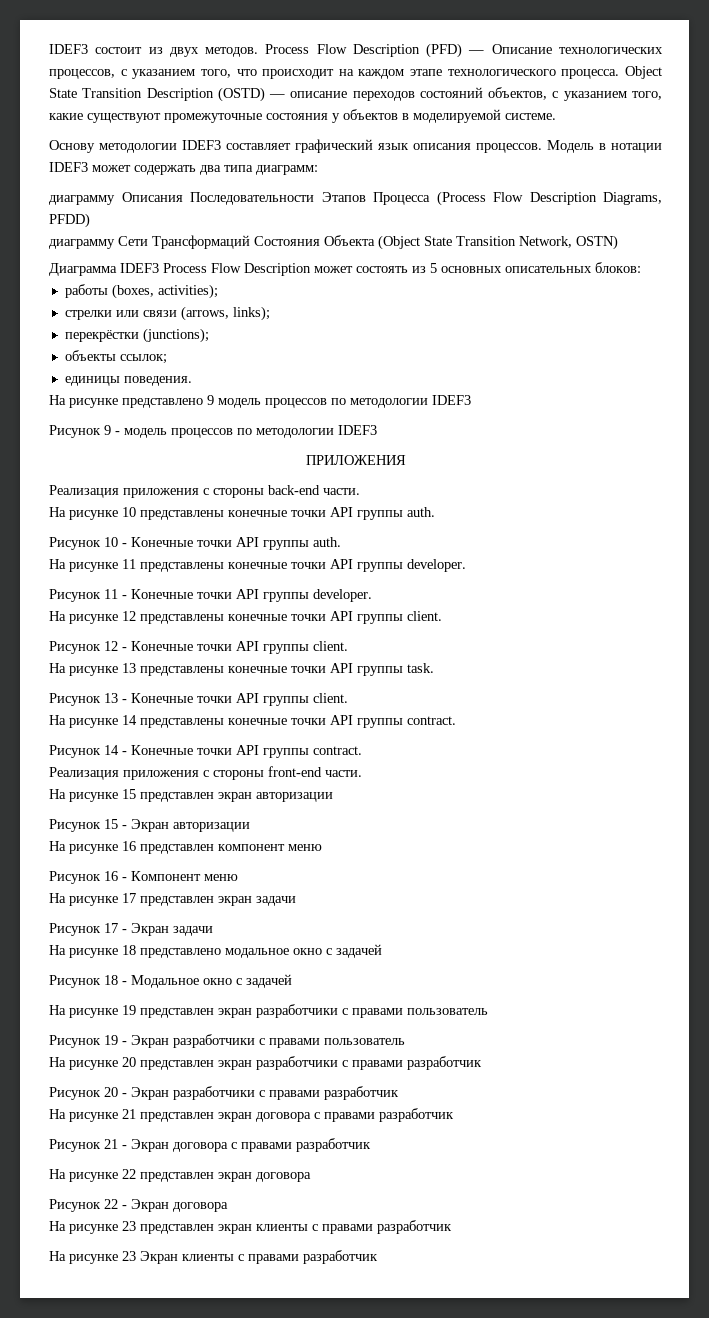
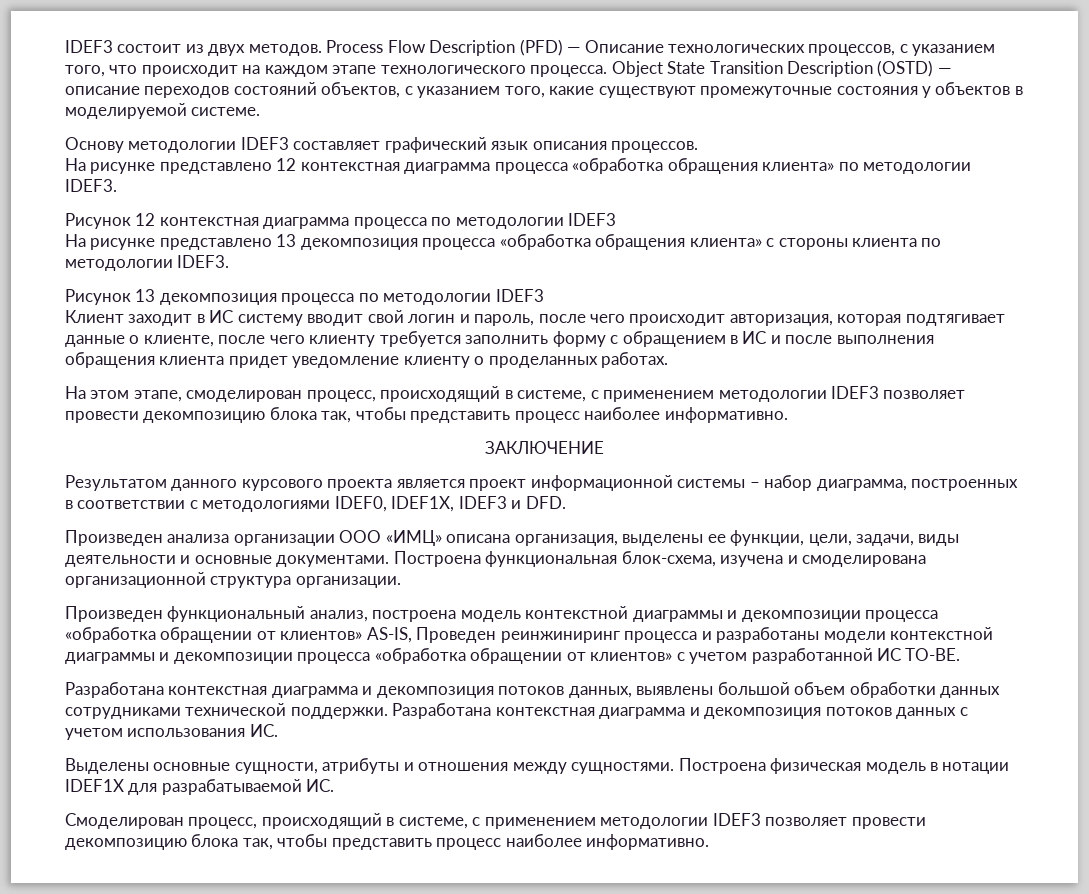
[547,140,662,153] [49,162,318,175] [49,191,662,206] [49,213,90,228] [49,235,618,250] [49,262,641,276] [64,284,218,299] [64,306,270,321] [64,328,209,343] [64,350,167,364] [64,376,192,386] [49,395,471,408] [49,425,377,438] [305,455,406,465] [49,485,360,498] [49,507,435,520] [49,537,341,550] [49,559,466,572] [49,589,372,602] [49,611,442,624] [49,641,348,654] [49,663,434,676] [49,693,348,706] [49,715,456,728] [49,745,362,758] [49,766,362,780] [49,789,333,802] [49,819,250,832] [49,841,322,854] [49,871,238,884] [49,893,296,906] [49,923,213,936] [49,944,382,958] [49,974,292,988] [49,1004,488,1018] [49,1034,405,1048] [49,1056,482,1070] [49,1086,399,1100] [49,1108,454,1122] [49,1138,371,1152] [49,1169,311,1182] [49,1199,228,1212] [49,1220,452,1234] [49,1250,378,1264] Модель в нотации IDEF3 может содержать два типа диаграмм: // диаграмму Описания Последовательности Этапов Процесса (Process Flow Description Diagrams, PFDD) // диаграмму Сети Трансформаций Состояния Объекта (Object State Transition Network, OSTN) // Диаграмма IDEF3 Process Flow Description может состоять из 5 основных описательных блоков: // работы (boxes, activities); // стрелки или связи (arrows, links); // перекрёстки (junctions); // объекты ссылок; // единицы поведения. // На рисунке представлено 9 модель процессов по методологии IDEF3 // Рисунок 9 - модель процессов по методологии IDEF3 // ПРИЛОЖЕНИЯ // Реализация приложения с стороны back-end части. // На рисунке 10 представлены конечные точки API группы auth. // Рисунок 10 - Конечные точки API группы auth. // На рисунке 11 представлены конечные точки API группы developer. // Рисунок 11 - Конечные точки API группы developer. // На рисунке 12 представлены конечные точки API группы client. // Рисунок 12 - Конечные точки API группы client. // На рисунке 13 представлены конечные точки API группы task. // Рисунок 13 - Конечные точки API группы client. // На рисунке 14 представлены конечные точки API группы contract. // Рисунок 14 - Конечные точки API группы contract. // Реализация приложения с стороны front-end части. // На рисунке 15 представлен экран авторизации // Рисунок 15 - Экран авторизации // На рисунке 16 представлен компонент меню // Рисунок 16 - Компонент меню // На рисунке 17 представлен экран задачи // Рисунок 17 - Экран задачи // На рисунке 18 представлено модальное окно с задачей // Рисунок 18 - Модальное окно с задачей // На рисунке 19 представлен экран разработчики с правами пользователь // Рисунок 19 - Экран разработчики с правами пользователь // На рисунке 20 представлен экран разработчики с правами разработчик // Рисунок 20 - Экран разработчики с правами разработчик // На рисунке 21 представлен экран договора с правами разработчик // Рисунок 21 - Экран договора с правами разработчик // На рисунке 22 представлен экран договора // Рисунок 22 - Экран договора // На рисунке 23 представлен экран клиенты с правами разработчик // На рисунке 23 Экран клиенты с правами разработчик -> [65,158,972,174] [65,179,117,192] [65,213,617,229] [65,234,942,250] [65,255,230,271] [65,289,544,305] [65,310,1005,326] [65,331,934,347] [65,352,669,368] [65,386,966,402] [65,407,788,423] [485,441,604,454] [65,475,1019,491] [65,496,566,512] [65,530,960,546] [65,551,927,567] [65,572,401,588] [65,606,939,622] [65,627,994,643] [65,648,961,664] [65,682,1001,698] [65,703,968,719] [65,724,278,740] [65,758,1010,774] [65,779,335,795] [65,813,926,829] [65,834,710,850] // На рисунке представлено 12 контекстная диаграмма процесса «обработка обращения клиента» по методологии IDEF3. // Рисунок 12 контекстная диаграмма процесса по методологии IDEF3 // На рисунке представлено 13 декомпозиция процесса «обработка обращения клиента» с стороны клиента по методологии IDEF3. // Рисунок 13 декомпозиция процесса по методологии IDEF3 // Клиент заходит в ИС систему вводит свой логин и пароль, после чего происходит авторизация, которая подтягивает данные о клиенте, после чего клиенту требуется заполнить форму с обращением в ИС и после выполнения обращения клиента придет уведомление клиенту о проделанных работах. // На этом этапе, смоделирован процесс, происходящий в системе, с применением методологии IDEF3 позволяет провести декомпозицию блока так, чтобы представить процесс наиболее информативно. // ЗАКЛЮЧЕНИЕ // Результатом данного курсового проекта является проект информационной системы – набор диаграмма, построенных в соответствии с методологиями IDEF0, IDEF1X, IDEF3 и DFD. // Произведен анализа организации ООО «ИМЦ» описана организация, выделены ее функции, цели, задачи, виды деятельности и основные документами. Построена функциональная блок-схема, изучена и смоделирована организационной структура организации. // Произведен функциональный анализ, построена модель контекстной диаграммы и декомпозиции процесса «обработка обращении от клиентов» AS-IS, Проведен реинжиниринг процесса и разработаны модели контекстной диаграммы и декомпозиции процесса «обработка обращении от клиентов» с учетом разработанной ИС TO-BE. // Разработана контекстная диаграмма и декомпозиция потоков данных, выявлены большой объем обработки данных сотрудниками технической поддержки. Разработана контекстная диаграмма и декомпозиция потоков данных с учетом использования ИС. // Выделены основные сущности, атрибуты и отношения между сущностями. Построена физическая модель в нотации IDEF1X для разрабатываемой ИС. // Смоделирован процесс, происходящий в системе, с применением методологии IDEF3 позволяет провести декомпозицию блока так, чтобы представить процесс наиболее информативно.

